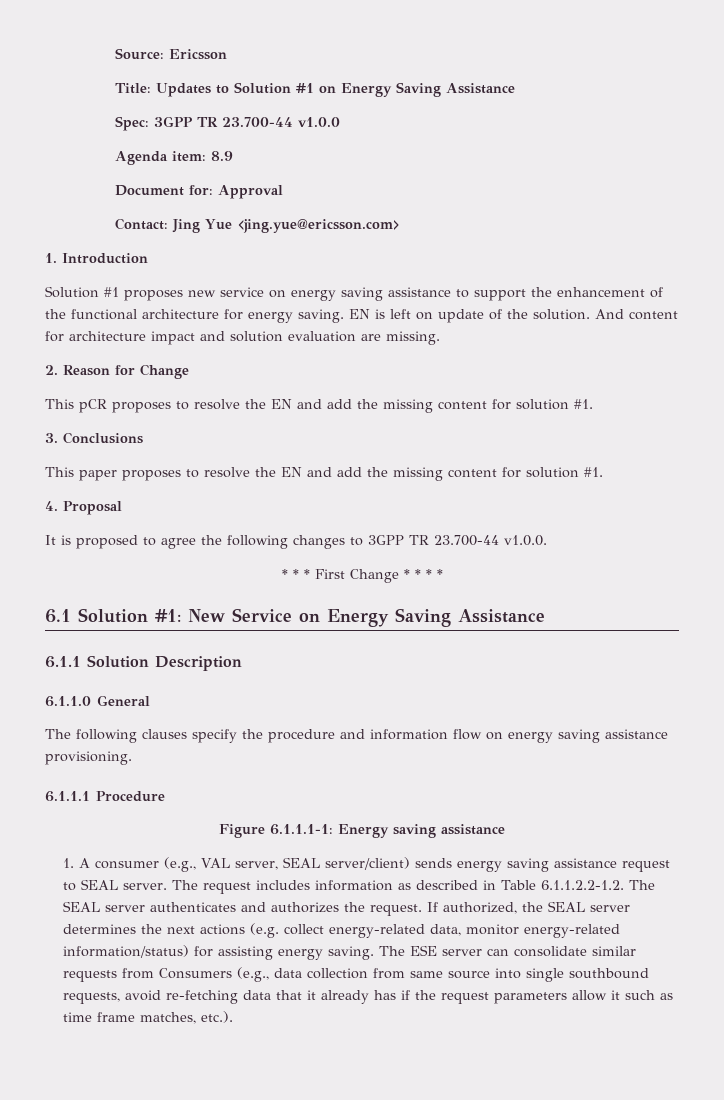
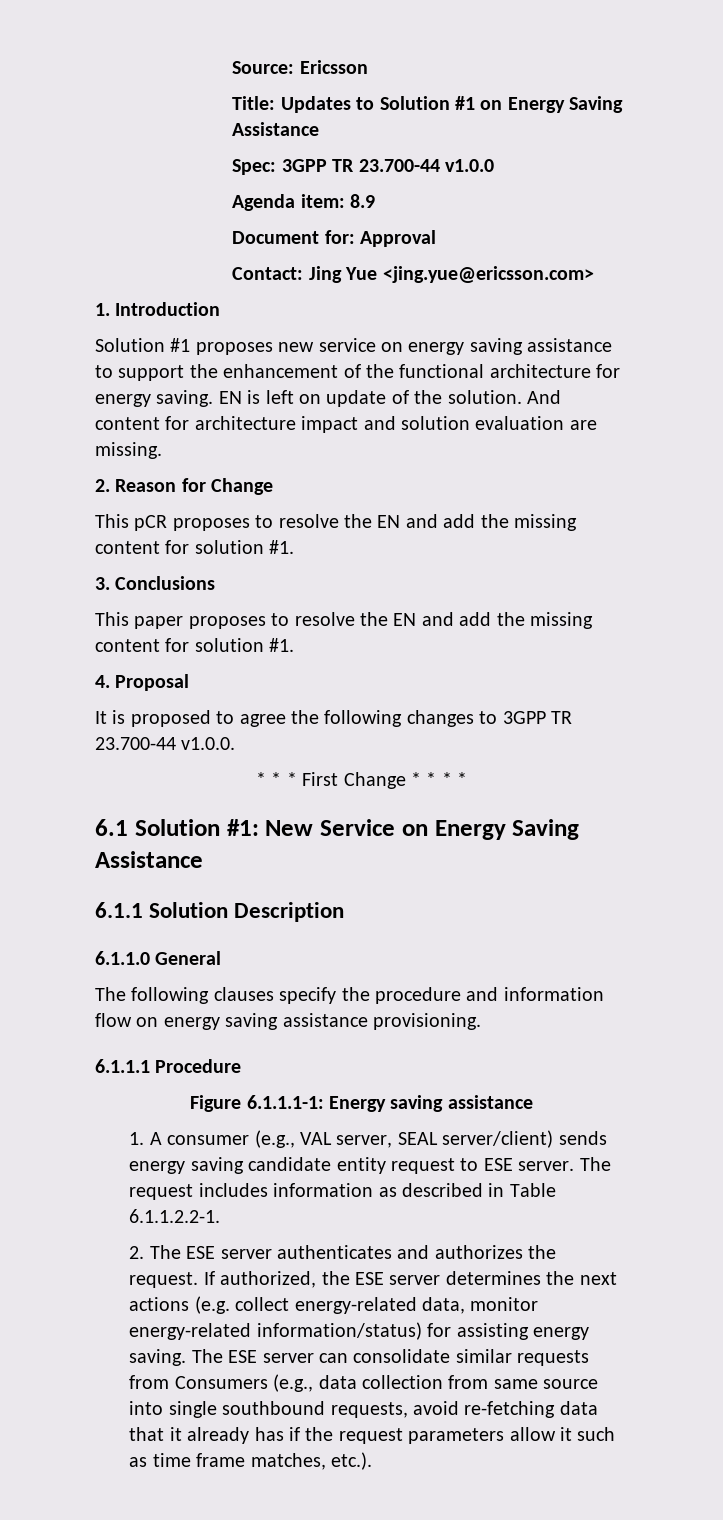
[554,858,618,868] assistance -> [248,1157,386,1174] candidate entity
[80,879,118,890] SEAL -> [483,1158,513,1171] ESE
[541,880,656,890] [62,901,100,912] 6.1.1.2.2-1.2. The SEAL -> [129,1209,221,1223] [129,1245,216,1259] 6.1.1.2.2-1. // 2. The ESE
[547,901,585,912] SEAL -> [354,1272,384,1285] ESE

